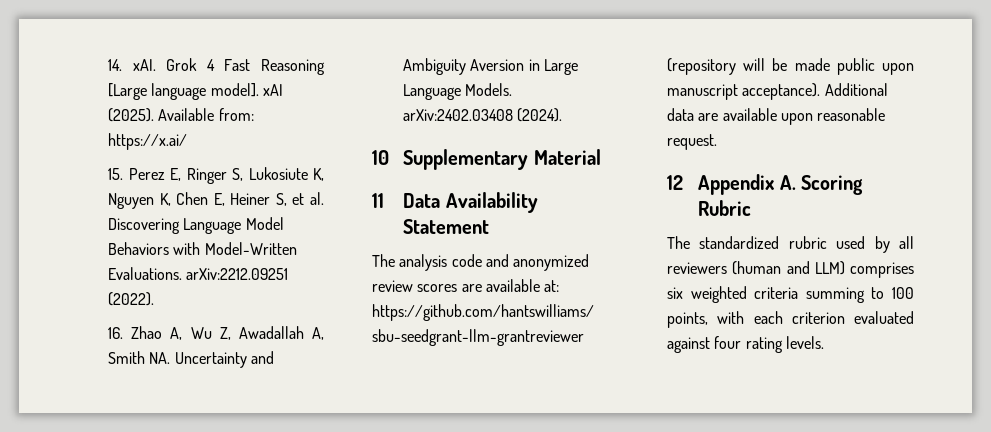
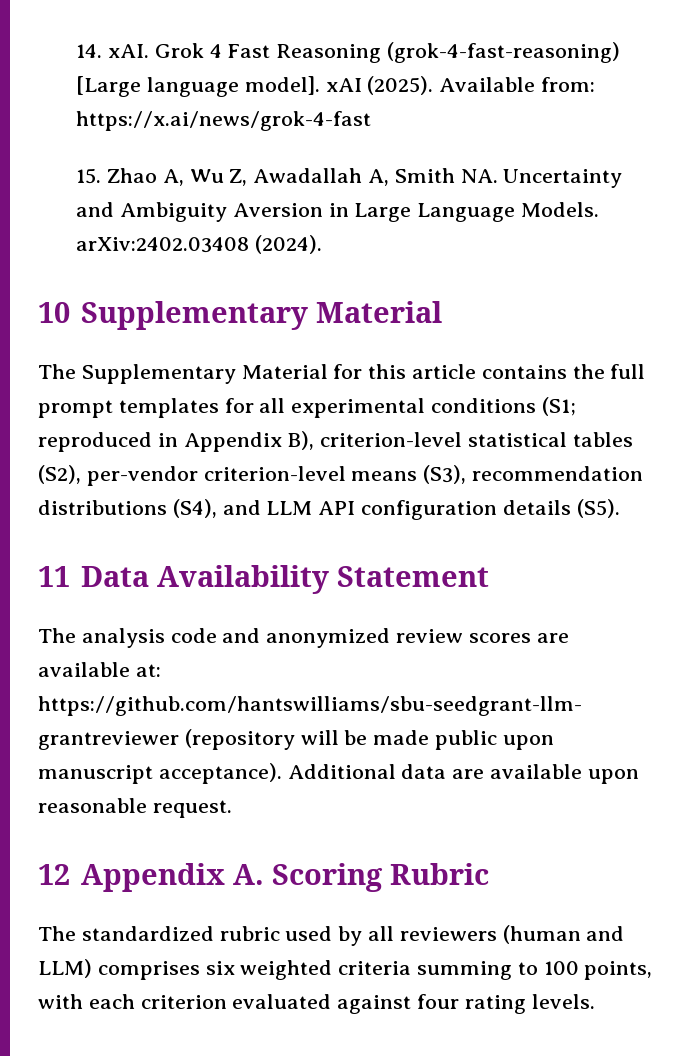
(325, 67) none -> [386,42,620,63] (grok-4-fast-reasoning)
[108,133,188,150] https://x.ai/ -> [76,111,372,131] https://x.ai/news/grok-4-fast
[128,167,324,184] [108,192,324,209] [108,217,284,234] [108,242,297,255] [108,267,289,280] [108,292,155,306] [108,327,124,339] Perez E, Ringer S, Lukosiute K, Nguyen K, Chen E, Heiner S, et al. Discovering Language Model Behaviors with Model-Written Evaluations. arXiv:2212.09251 (2022). // 16. -> (102, 176) none
(601, 157) none -> [38,364,646,384] [38,397,576,418] [38,431,633,452] [38,465,644,486] [38,499,620,520] // The Supplementary Material for this article contains the full prompt templates for all experimental conditions (S1; reproduced in Appendix B), criterion-level statistical tables (S2), per-vendor criterion-level means (S3), recommendation distributions (S4), and LLM API configuration details (S5).

